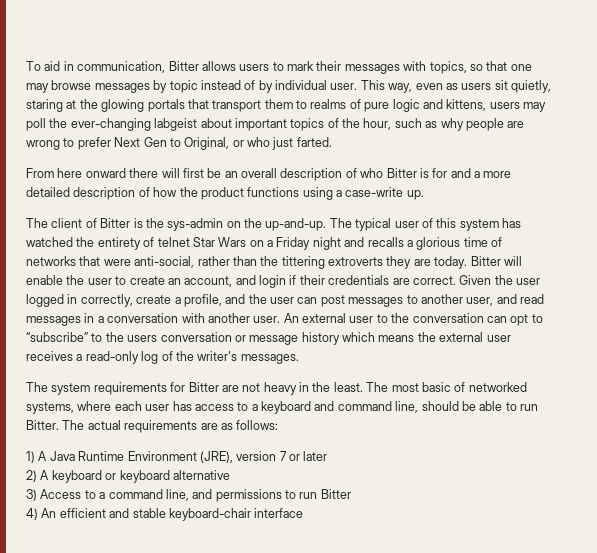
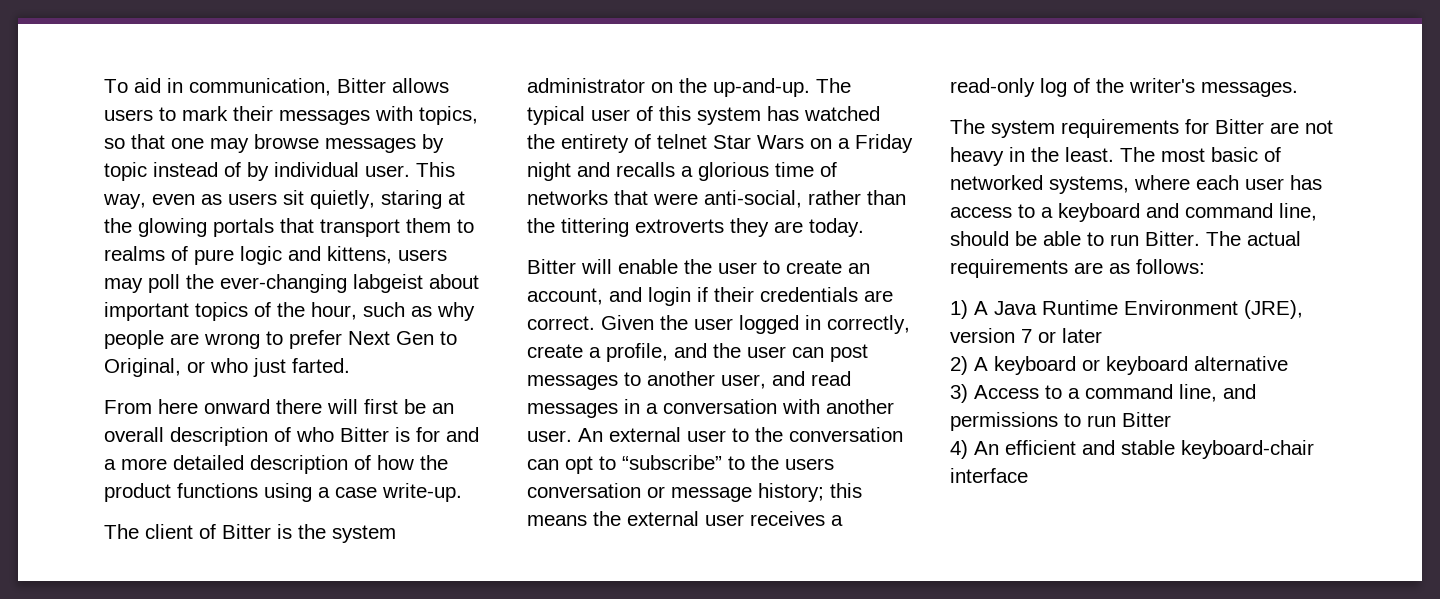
[345,187,424,200] case-write up. -> [335,483,462,502] case write-up.
[167,218,224,231] sys-admin -> [332,525,396,543] [527,78,645,93] system administrator
(468, 262) none -> (864, 227) //
[301,332,375,345] history which -> [758,483,862,502] history; this

